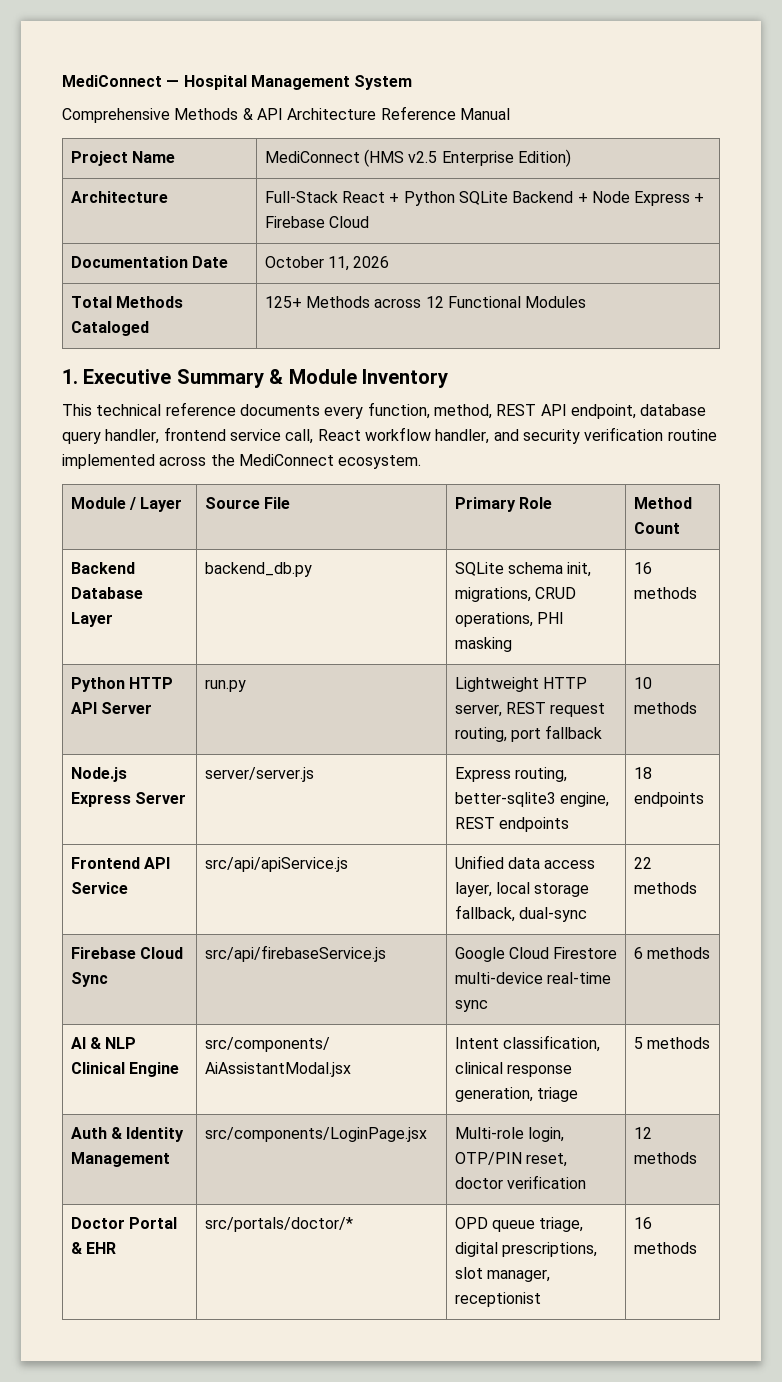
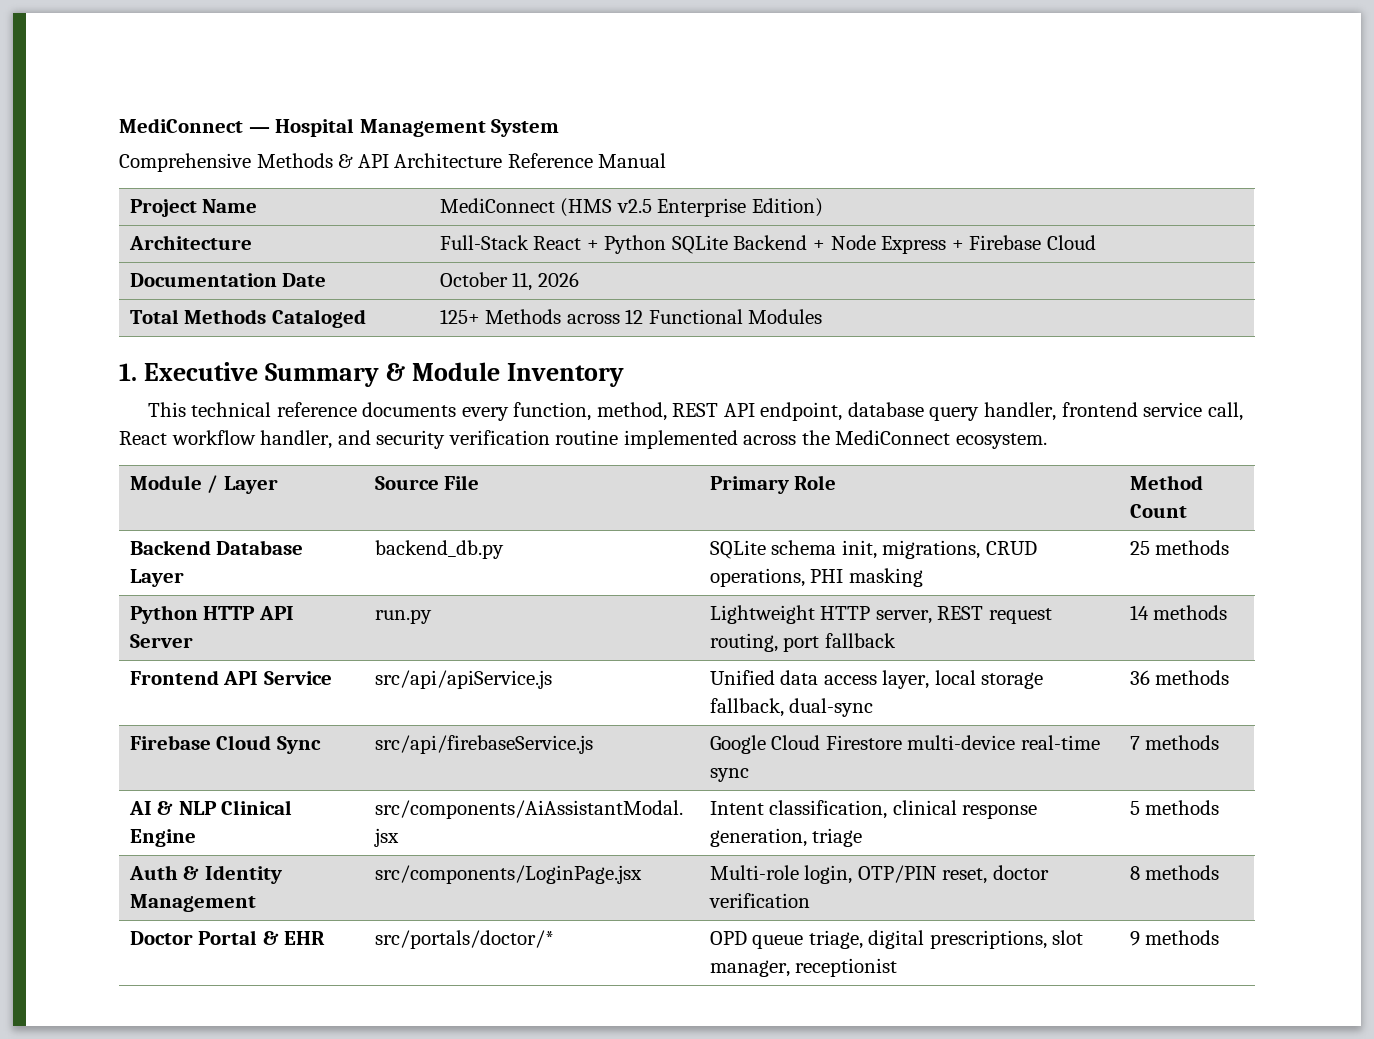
[633,562,652,574] 16 -> [1129,541,1150,555] 25
[633,677,652,689] [633,702,697,714] [70,767,127,782] [70,792,186,807] [204,767,314,782] [454,767,567,782] [454,792,609,807] [454,817,569,832] [633,767,652,779] [633,792,704,807] 10 methods // Node.js Express Server | server/server.js | Express routing, better-sqlite3 engine, REST endpoints | 18 endpoints -> [1129,605,1228,620] 14 methods
[633,857,652,869] 22 -> [1129,670,1150,685] 36
[633,947,643,959] 6 -> [1129,736,1140,750] 7
[633,1127,652,1139] 12 -> [1129,866,1140,880] 8
[633,1217,652,1229] 16 -> [1129,931,1140,946] 9

